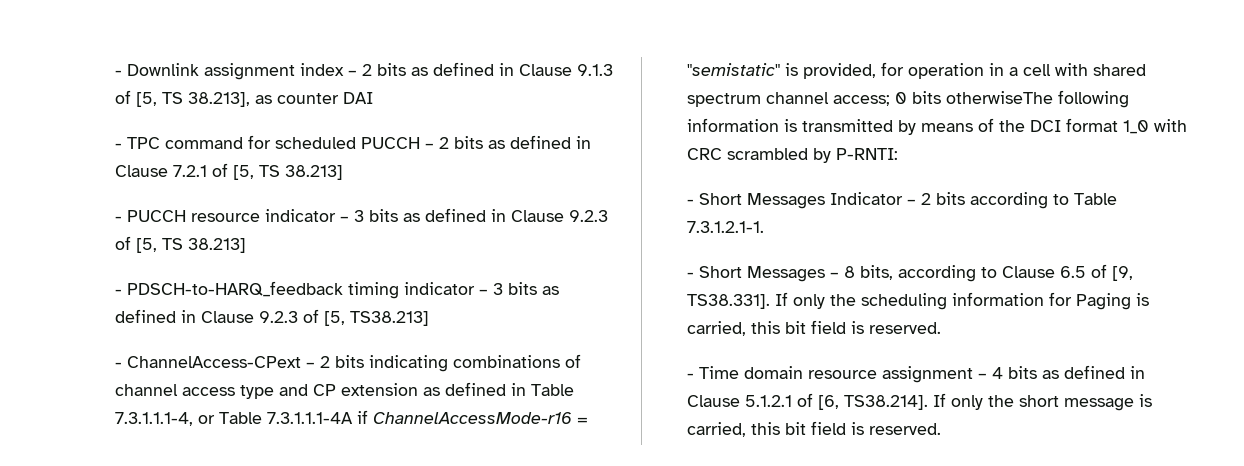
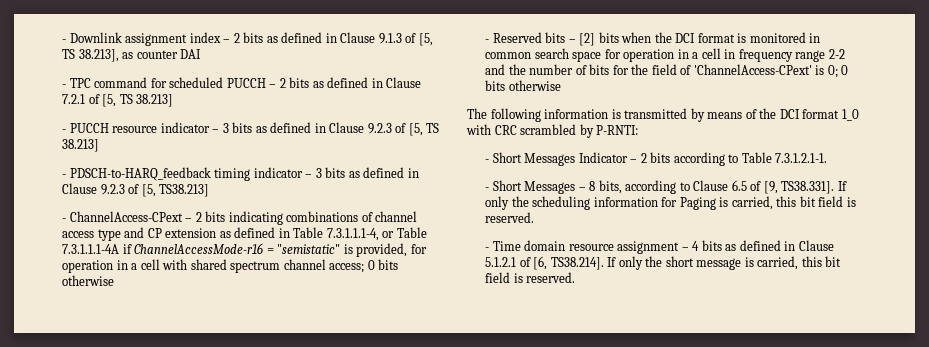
[946,91,1054,104] otherwiseThe -> [62,275,115,286] [485,32,821,46] [485,48,845,62] [485,64,849,78] [485,80,561,91] [467,108,487,119] otherwise // - Reserved bits – [2] bits when the DCI format is monitored in common search space for operation in a cell in frequency range 2-2 and the number of bits for the field of 'ChannelAccess-CPext' is 0; 0 bits otherwise // The

